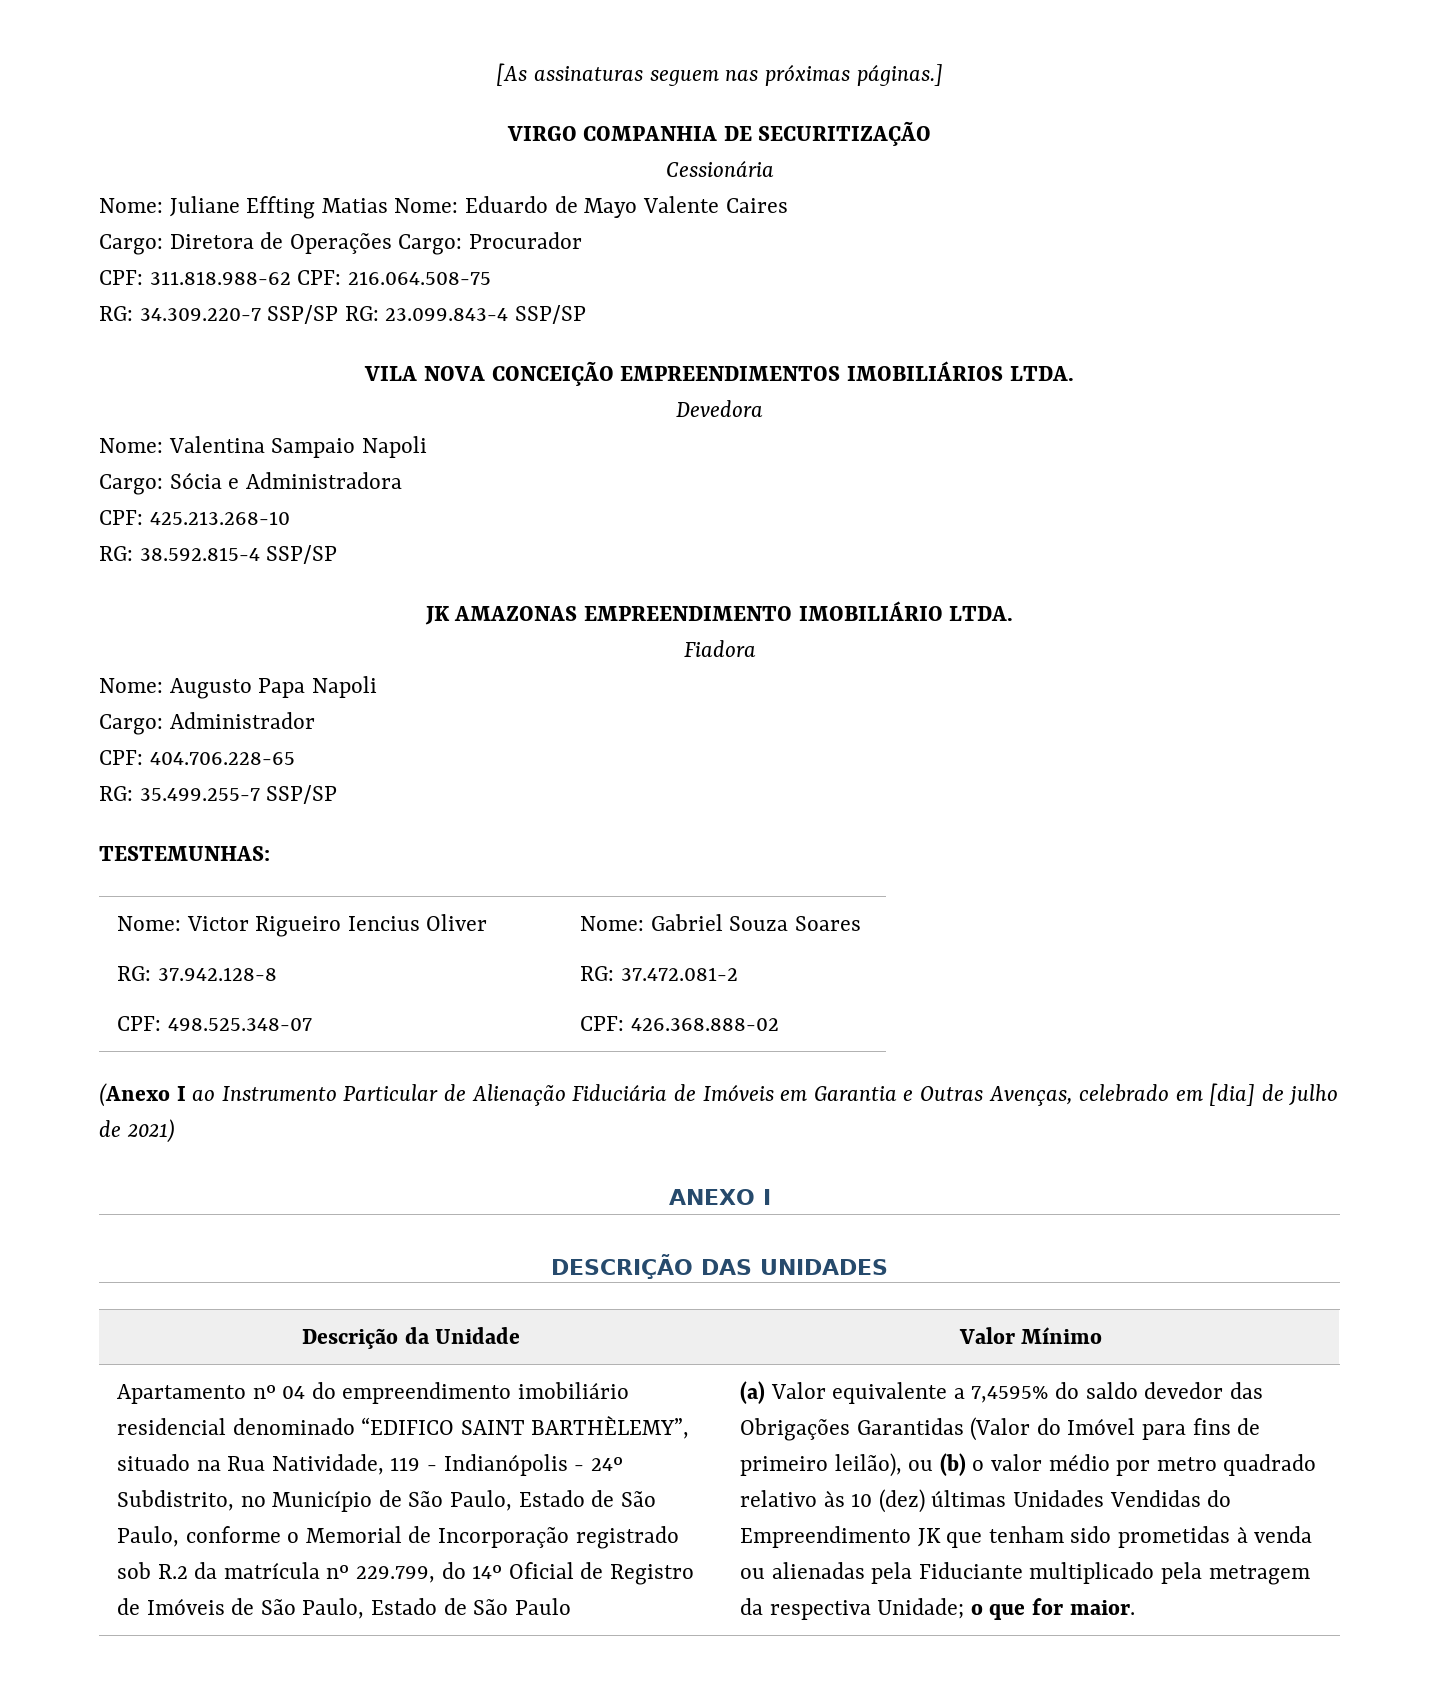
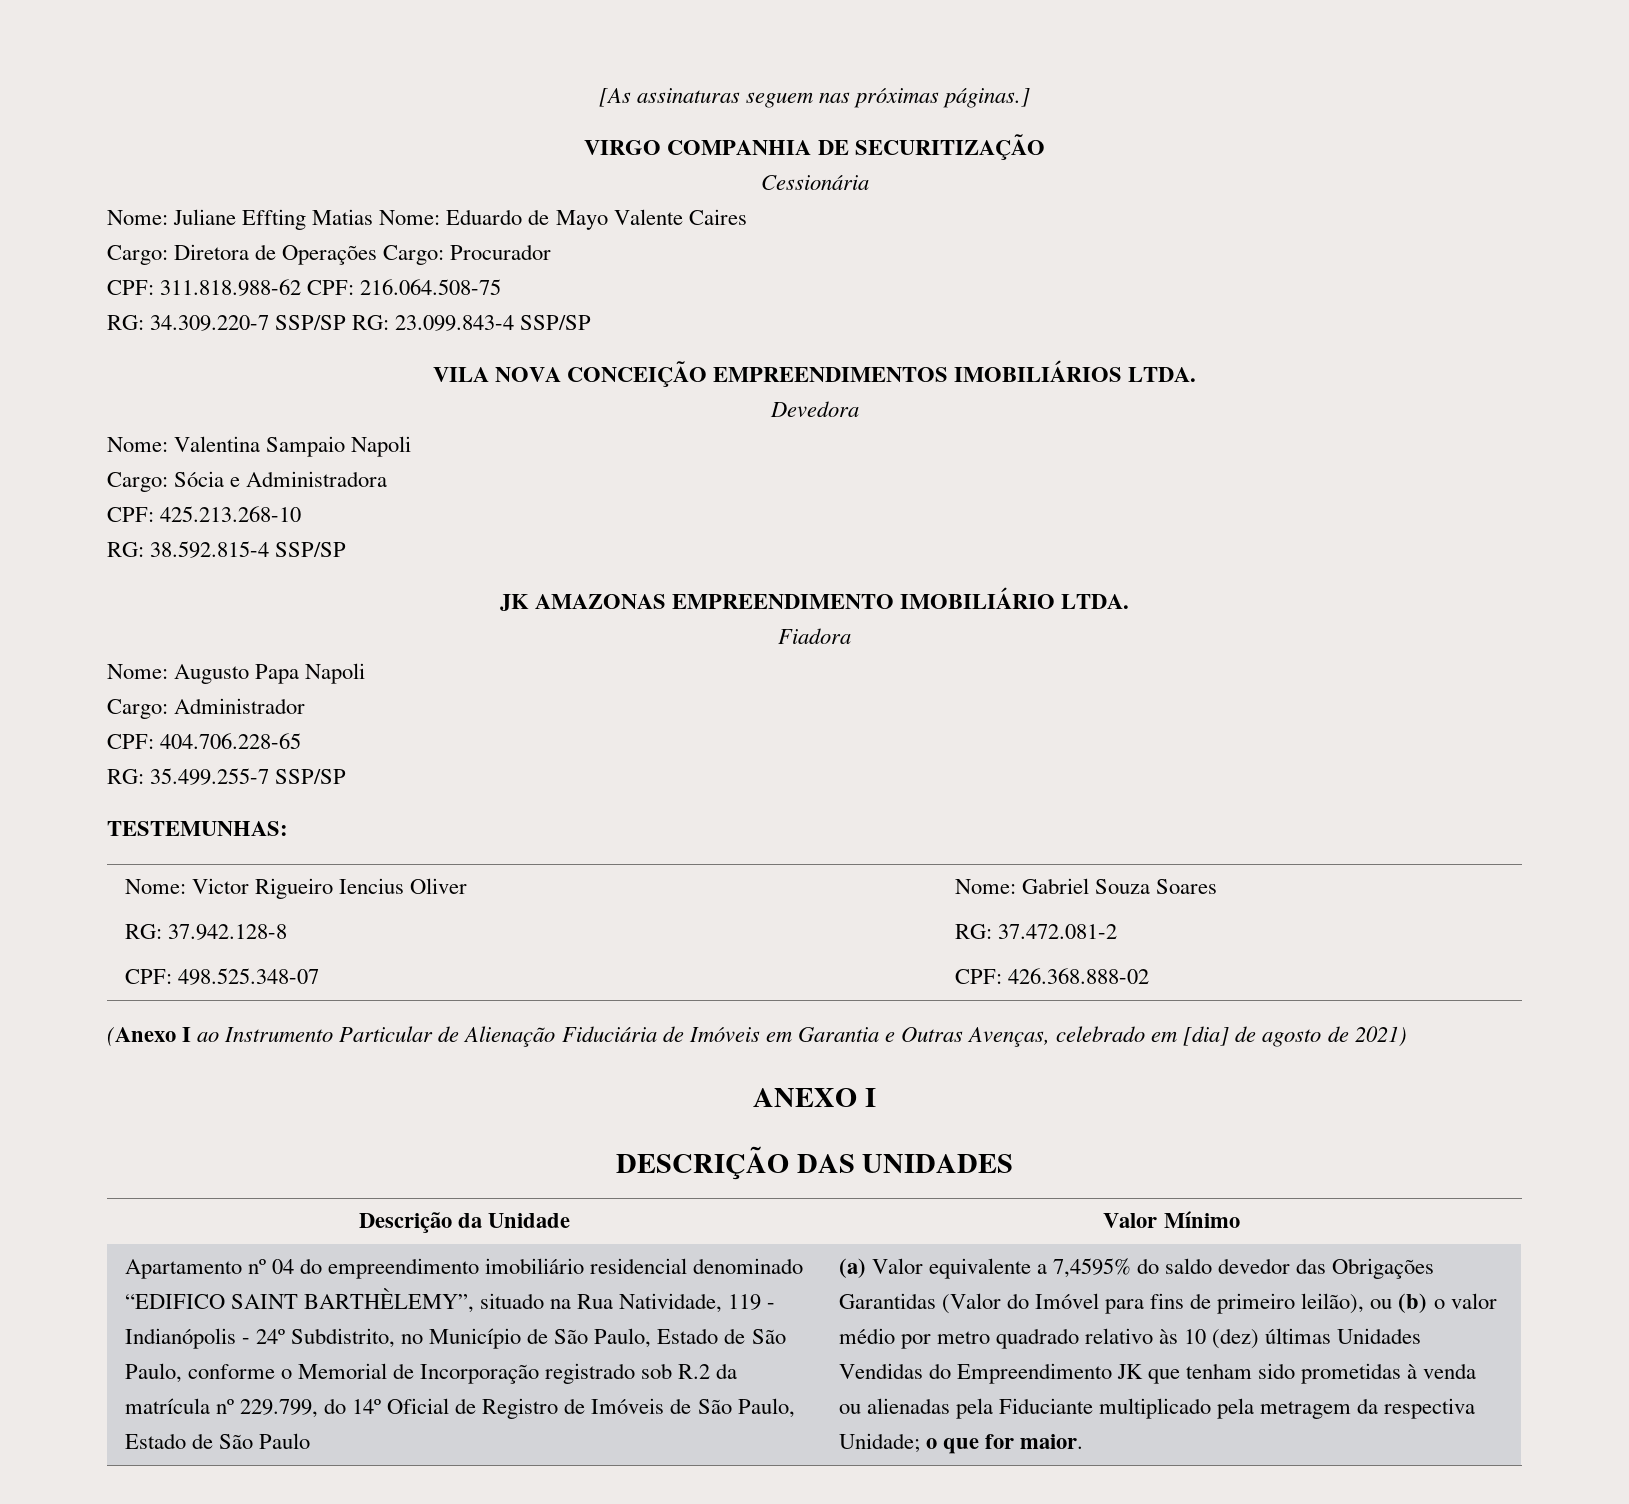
[1288,1084,1338,1106] julho -> [1262,1029,1322,1047] agosto

